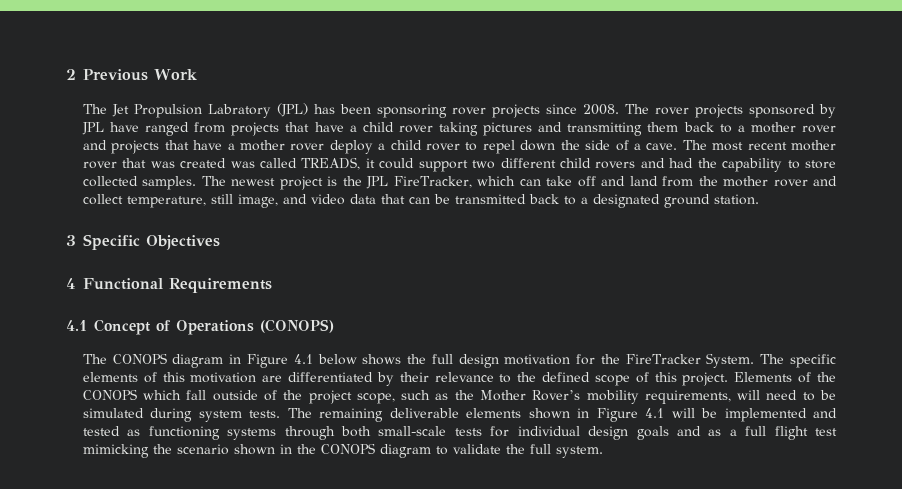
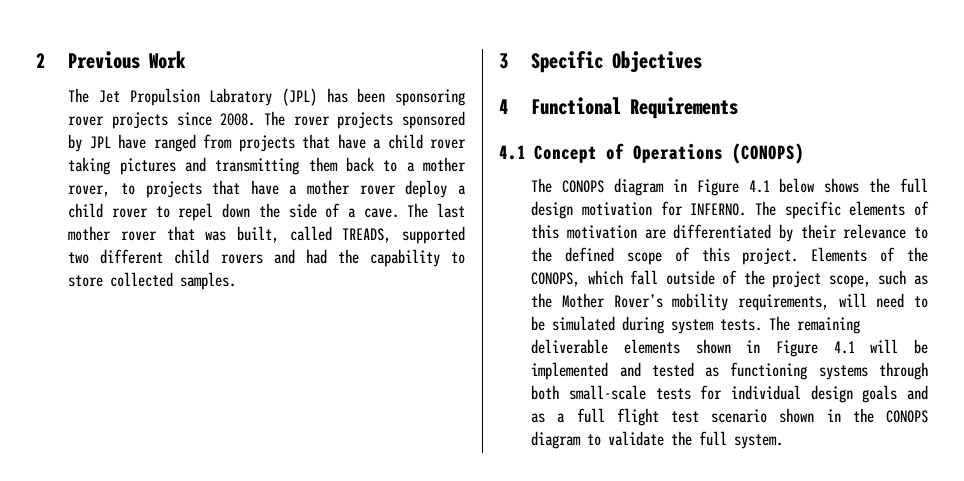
[802,125,836,133] [82,140,107,150] rover and -> [68,183,135,197] rover, to
[712,142,787,151] most recent -> [437,203,466,218] last
[180,157,468,172] created was called TREADS, it could support -> [236,226,465,244] built, called TREADS, supported
[201,176,838,190] [82,194,759,208] The newest project is the JPL FireTracker, which can take off and land from the mother rover and collect temperature, still image, and video data that can be transmitted back to a designated ground station. -> (237, 281) none
[600,353,755,368] the FireTracker System. -> [690,203,747,216] INFERNO.
[82,389,137,400] CONOPS -> [531,272,581,287] CONOPS,
[82,444,172,458] mimicking the -> (700, 417) none

